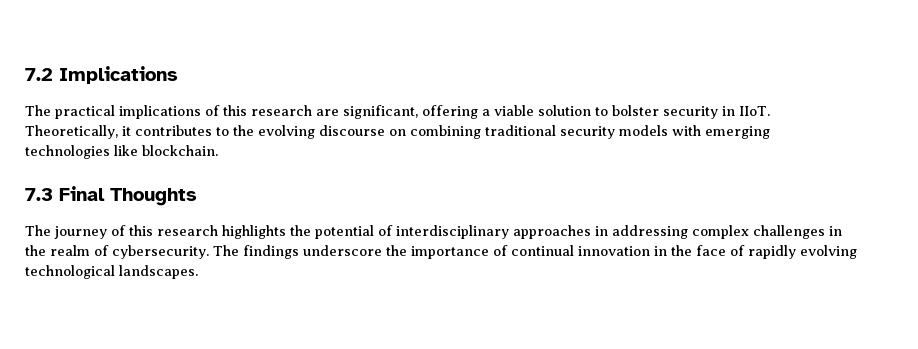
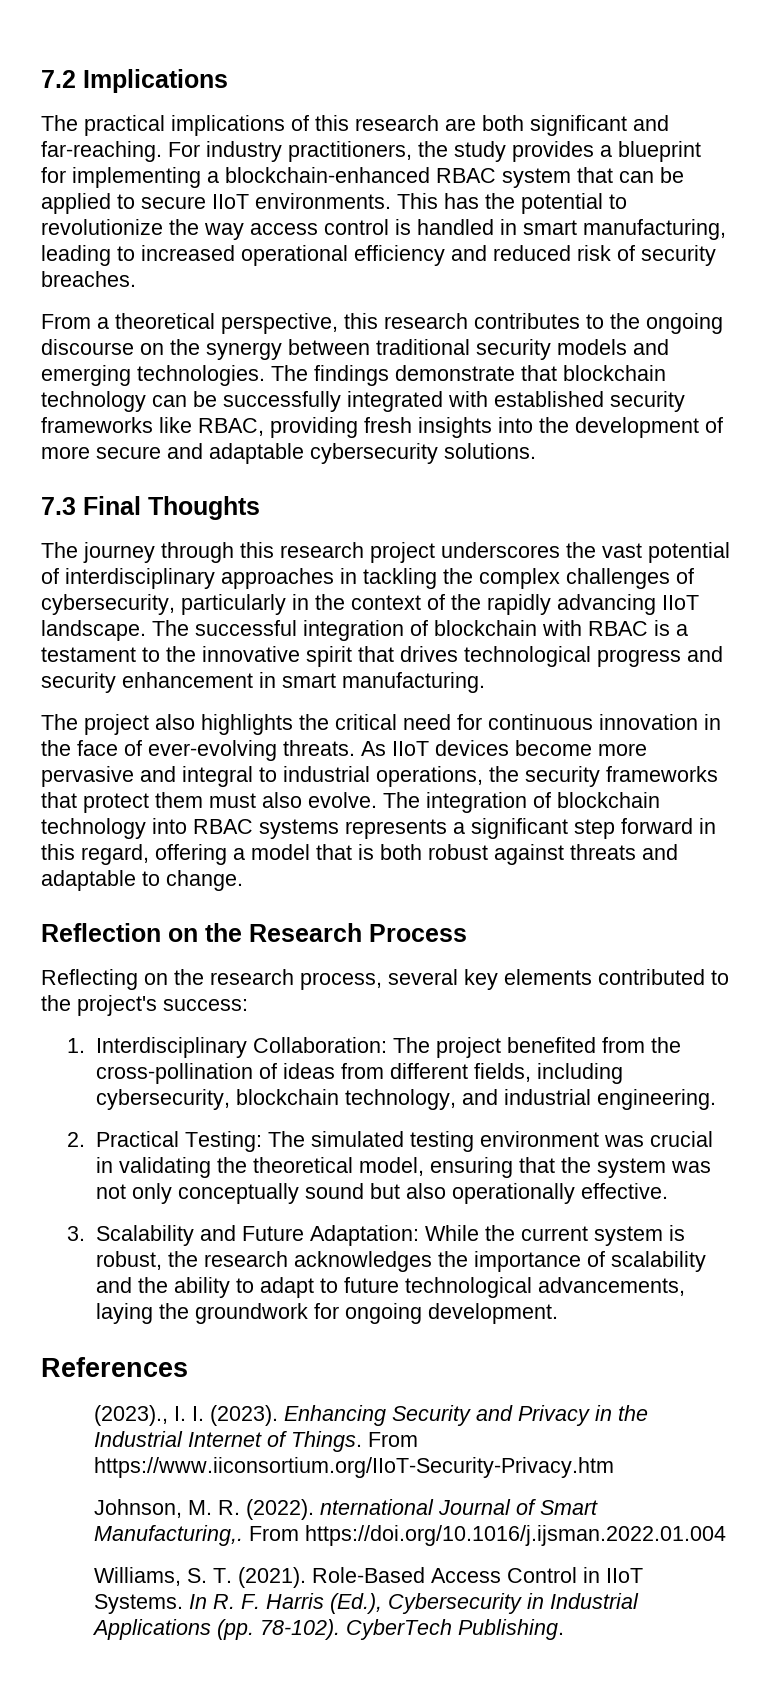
[343,105,770,119] [25,125,131,139] significant, offering a viable solution to bolster security in IIoT. Theoretically, it -> [482,115,669,136] [41,141,701,162] [41,167,684,188] [41,193,627,214] [41,219,726,240] [41,245,716,266] [41,271,136,287] [41,313,468,334] both significant and far-reaching. For industry practitioners, the study provides a blueprint for implementing a blockchain-enhanced RBAC system that can be applied to secure IIoT environments. This has the potential to revolutionize the way access control is handled in smart manufacturing, leading to increased operational efficiency and reduced risk of security breaches. // From a theoretical perspective, this research
[258,125,315,139] evolving -> [646,313,723,334] ongoing
[410,125,770,139] [25,145,218,159] combining traditional security models with emerging technologies like blockchain. -> [170,339,669,360] [41,365,666,386] [41,391,685,412] [41,417,723,438] [41,443,536,464] the synergy between traditional security models and emerging technologies. The findings demonstrate that blockchain technology can be successfully integrated with established security frameworks like RBAC, providing fresh insights into the development of more secure and adaptable cybersecurity solutions.
[111,225,311,239] of this research highlights the -> [161,542,642,563] through this research project underscores the vast
[612,225,842,239] [25,245,574,259] addressing complex challenges in the realm of cybersecurity. The findings underscore the importance of continual -> [363,568,694,589] [41,594,699,615] [41,620,688,641] [41,646,723,667] [41,672,485,693] [41,714,593,735] tackling the complex challenges of cybersecurity, particularly in the context of the rapidly advancing IIoT landscape. The successful integration of blockchain with RBAC is a testament to the innovative spirit that drives technological progress and security enhancement in smart manufacturing. // The project also highlights the critical need for continuous
[748,245,857,259] [25,265,198,279] rapidly evolving technological landscapes. -> [148,740,647,761] [41,766,718,787] [41,792,660,813] [41,818,716,839] [41,844,678,865] [41,870,243,891] [41,923,467,942] [41,969,729,990] [41,995,248,1016] [67,1037,682,1058] [96,1063,624,1084] [96,1089,717,1110] [67,1131,714,1152] [96,1157,712,1178] [96,1183,669,1204] [67,1225,686,1246] [96,1251,707,1272] [96,1277,686,1298] [96,1303,559,1324] [41,1357,188,1377] [93,1405,648,1426] [93,1431,418,1452] [93,1457,614,1478] [93,1499,598,1520] [93,1525,726,1546] [93,1567,643,1588] [93,1593,639,1614] [91,1619,564,1640] ever-evolving threats. As IIoT devices become more pervasive and integral to industrial operations, the security frameworks that protect them must also evolve. The integration of blockchain technology into RBAC systems represents a significant step forward in this regard, offering a model that is both robust against threats and adaptable to change. // Reflection on the Research Process // Reflecting on the research process, several key elements contributed to the project's success: // 1. Interdisciplinary Collaboration: The project benefited from the cross-pollination of ideas from different fields, including cybersecurity, blockchain technology, and industrial engineering. // 2. Practical Testing: The simulated testing environment was crucial in validating the theoretical model, ensuring that the system was not only conceptually sound but also operationally effective. // 3. Scalability and Future Adaptation: While the current system is robust, the research acknowledges the importance of scalability and the ability to adapt to future technological advancements, laying the groundwork for ongoing development. // References // (2023)., I. I. (2023). Enhancing Security and Privacy in the Industrial Internet of Things. From https://www.iiconsortium.org/IIoT-Security-Privacy.htm // Johnson, M. R. (2022). nternational Journal of Smart Manufacturing,. From https://doi.org/10.1016/j.ijsman.2022.01.004 // Williams, S. T. (2021). Role-Based Access Control in IIoT Systems. In R. F. Harris (Ed.), Cybersecurity in Industrial Applications (pp. 78-102). CyberTech Publishing.

